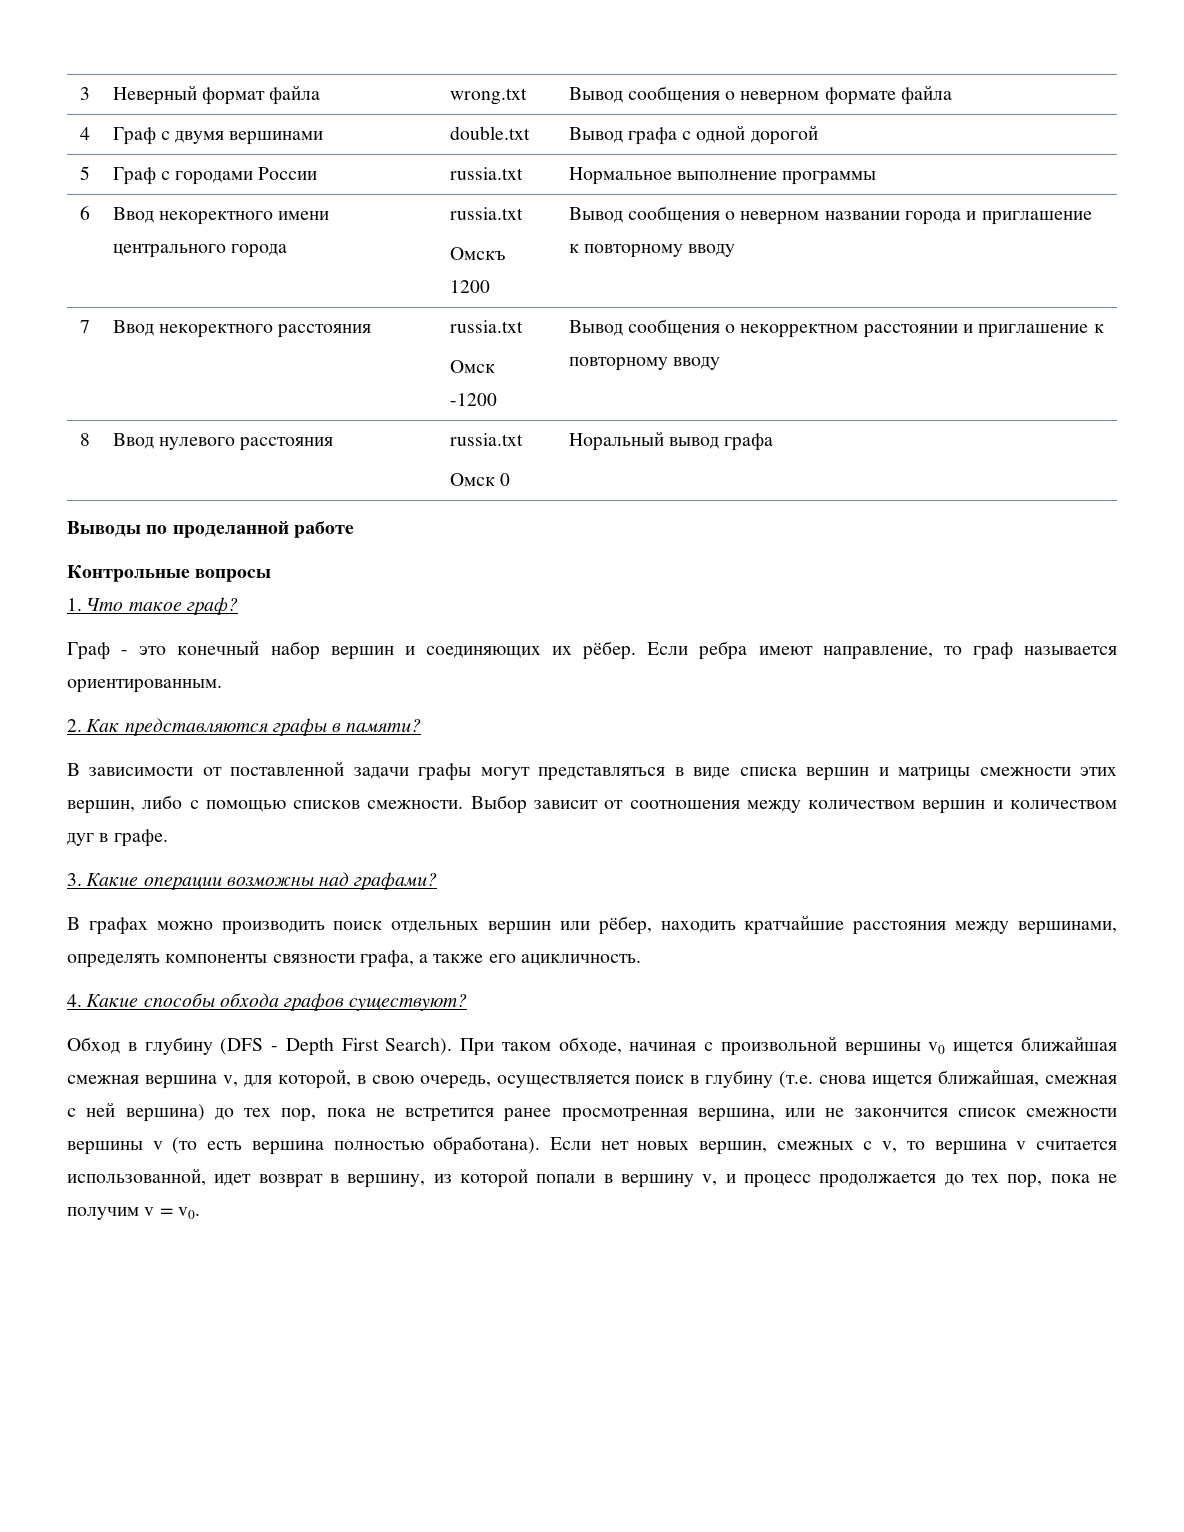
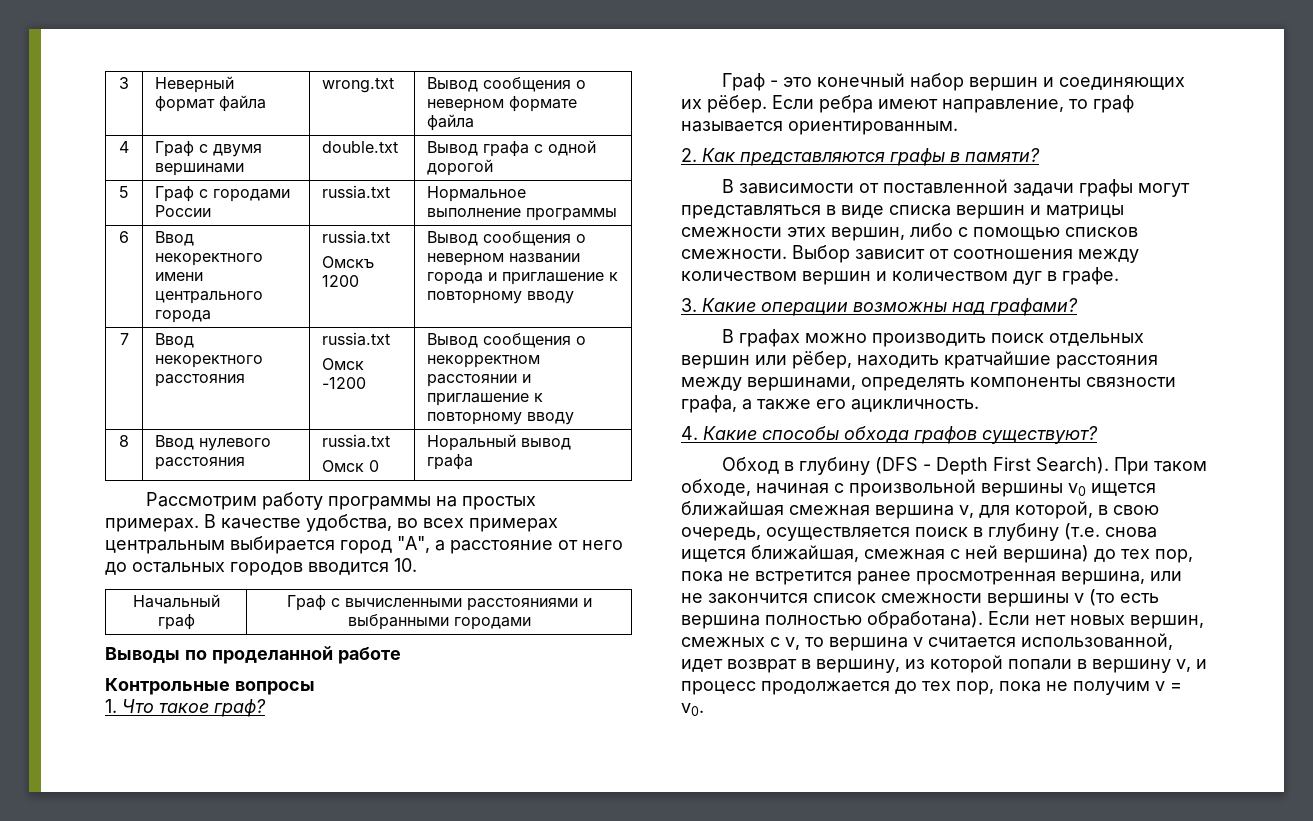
(774, 442) none -> [145,492,536,510] [105,514,558,532] [105,536,623,554] [105,558,417,576] [132,594,220,608] [157,614,195,630] [286,595,592,611] [347,614,531,630] // Рассмотрим работу программы на простых примерах. В качестве удобства, во всех примерах центральным выбирается город "А", а расстояние от него до остальных городов вводится 10. // Начальный граф | Граф с вычисленными расстояниями и выбранными городами

